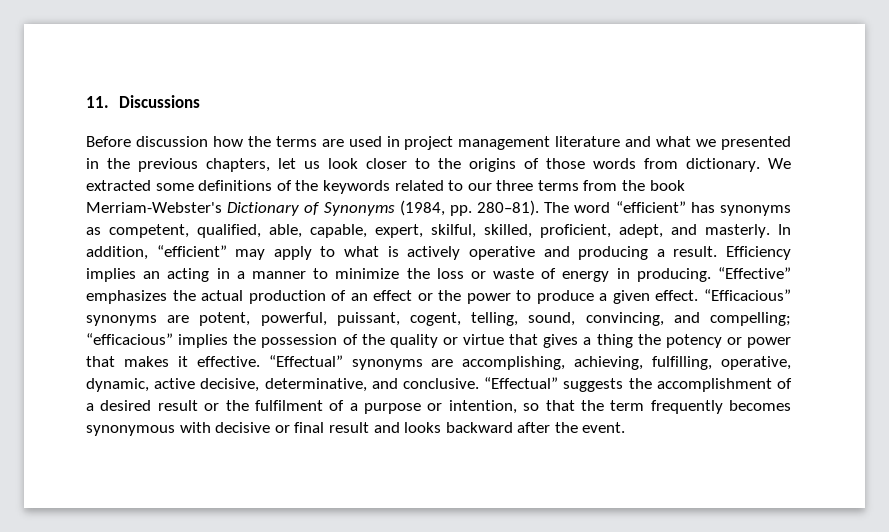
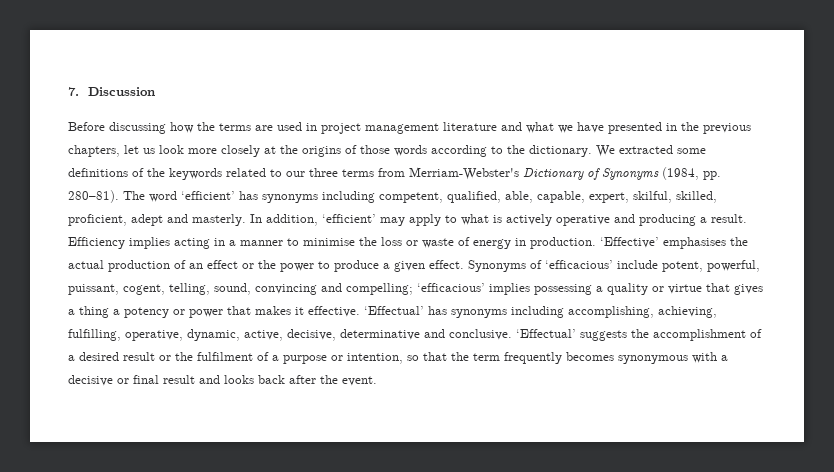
[86,95,201,108] 11. Discussions -> [68,87,155,96] 7. Discussion
[135,136,208,147] discussion -> [109,122,166,134] discussing
(717, 143) none -> [577,122,604,133] have
[366,158,430,169] closer to -> [188,145,276,157] more closely at
[644,158,678,169] from -> [431,145,525,157] according to the
[622,180,685,191] the book -> (405, 172) none
[615,201,791,216] [86,227,101,235] “efficient” has synonyms as -> [181,191,375,203] ‘efficient’ has synonyms including
[619,224,663,238] adept, -> [131,214,163,226] adept
[156,245,227,257] “efficient” -> [322,214,376,223] ‘efficient’
[143,271,161,279] an -> (170, 243) none
[335,268,400,279] minimize -> [303,238,355,246] minimise
[636,267,791,282] [86,290,167,304] producing. “Effective” emphasizes -> [530,237,726,249] production. ‘Effective’ emphasises
[703,289,791,301] [86,315,190,326] “Efficacious” synonyms are -> [468,260,658,272] Synonyms of ‘efficacious’ include
[585,312,664,326] convincing, -> [255,284,317,295] convincing
[86,333,385,348] “efficacious” implies the possession of the -> [417,283,603,295] ‘efficacious’ implies possessing a
[637,334,661,345] the -> [113,309,120,315] a
[268,355,454,370] “Effectual” synonyms are -> [364,306,564,318] ‘Effectual’ has synonyms including
[154,378,367,392] active decisive, determinative, -> [244,329,420,341] active, decisive, determinative
[484,377,559,389] “Effectual” -> [516,329,576,338] ‘Effectual’
(211, 427) none -> [721,355,728,361] a
[445,422,513,433] backward -> [258,375,285,384] back

